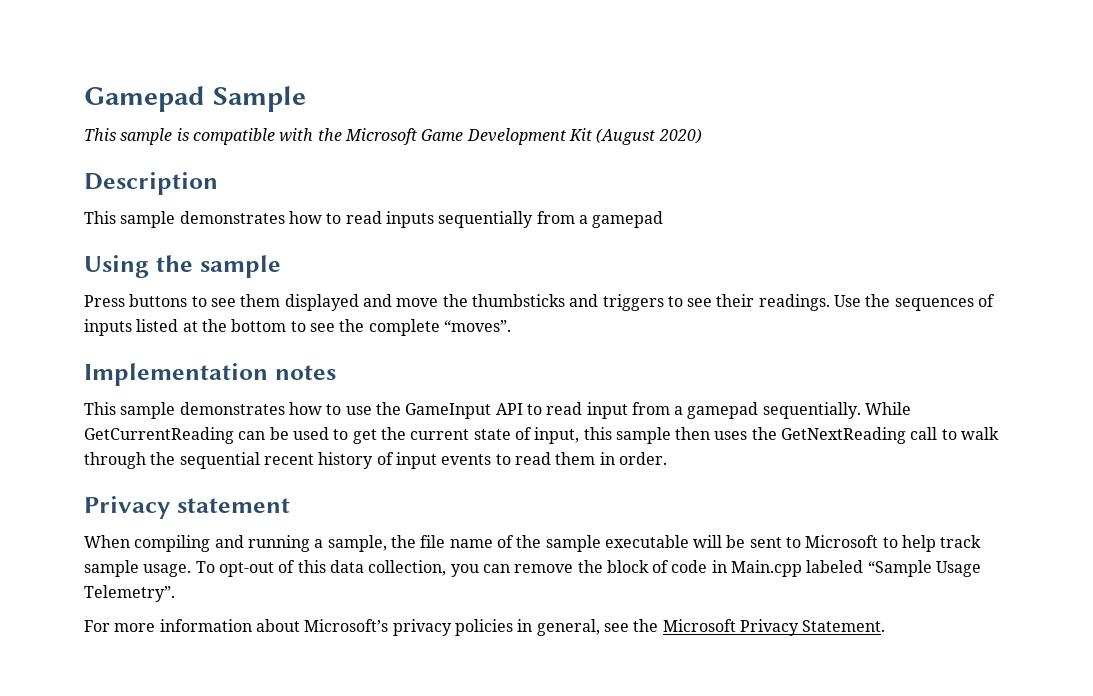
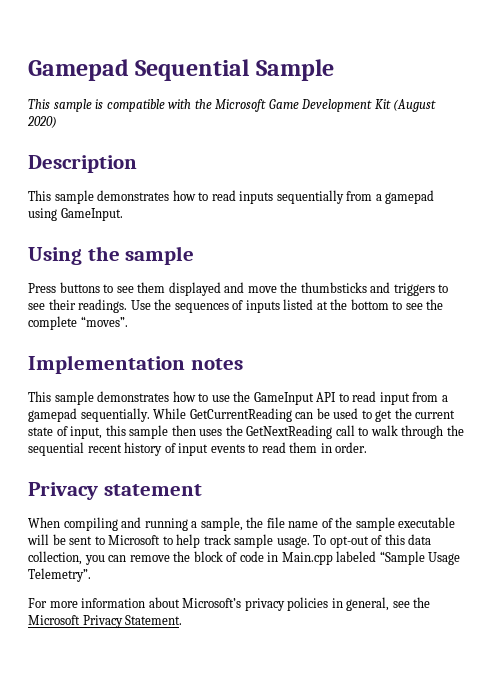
(205, 99) none -> [135,59,250,81] Sequential
(664, 219) none -> [28,208,123,221] using GameInput.

